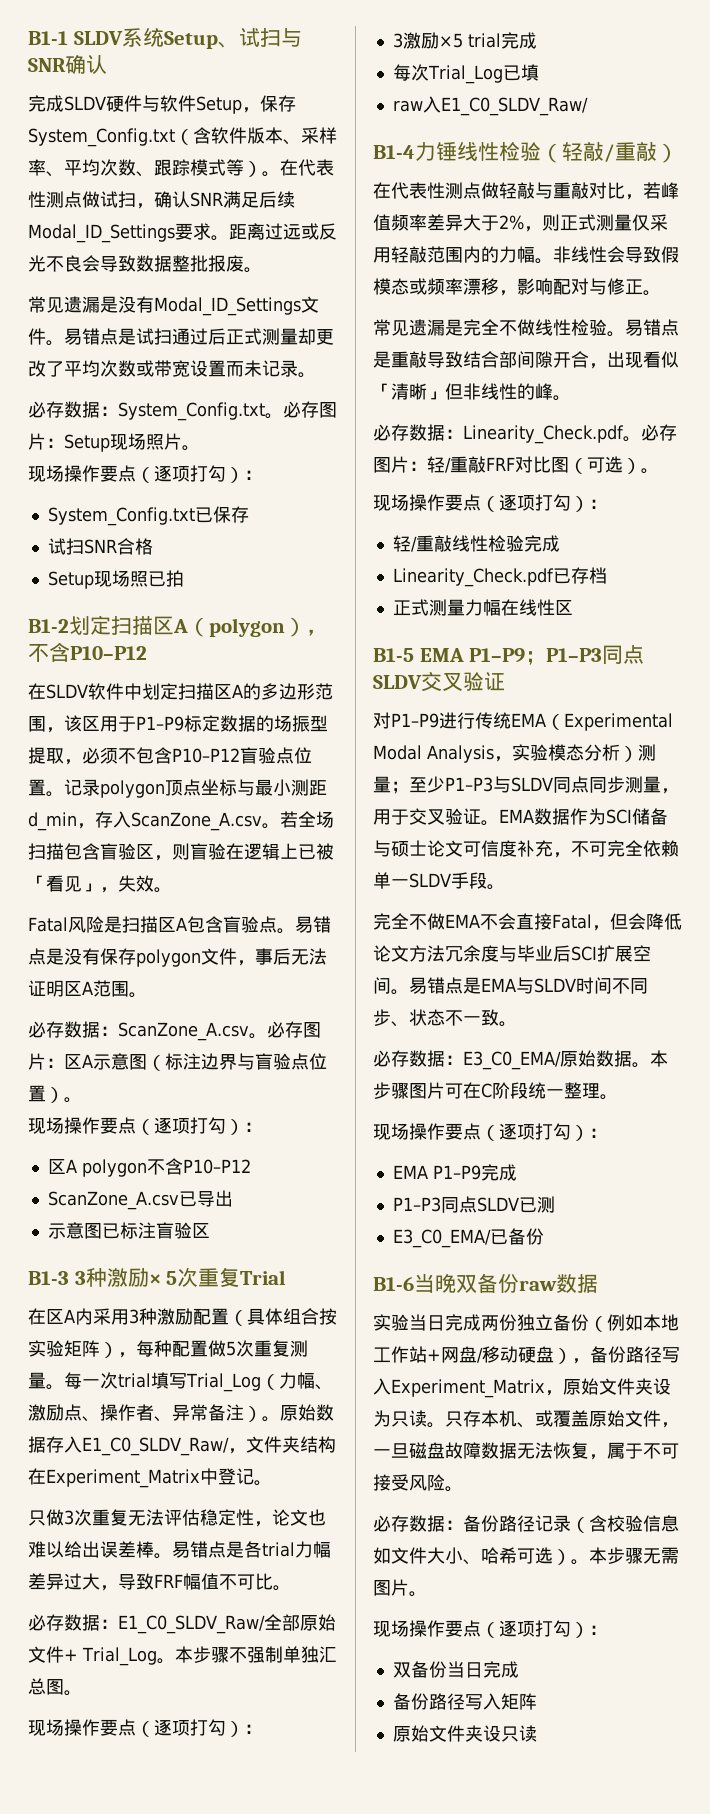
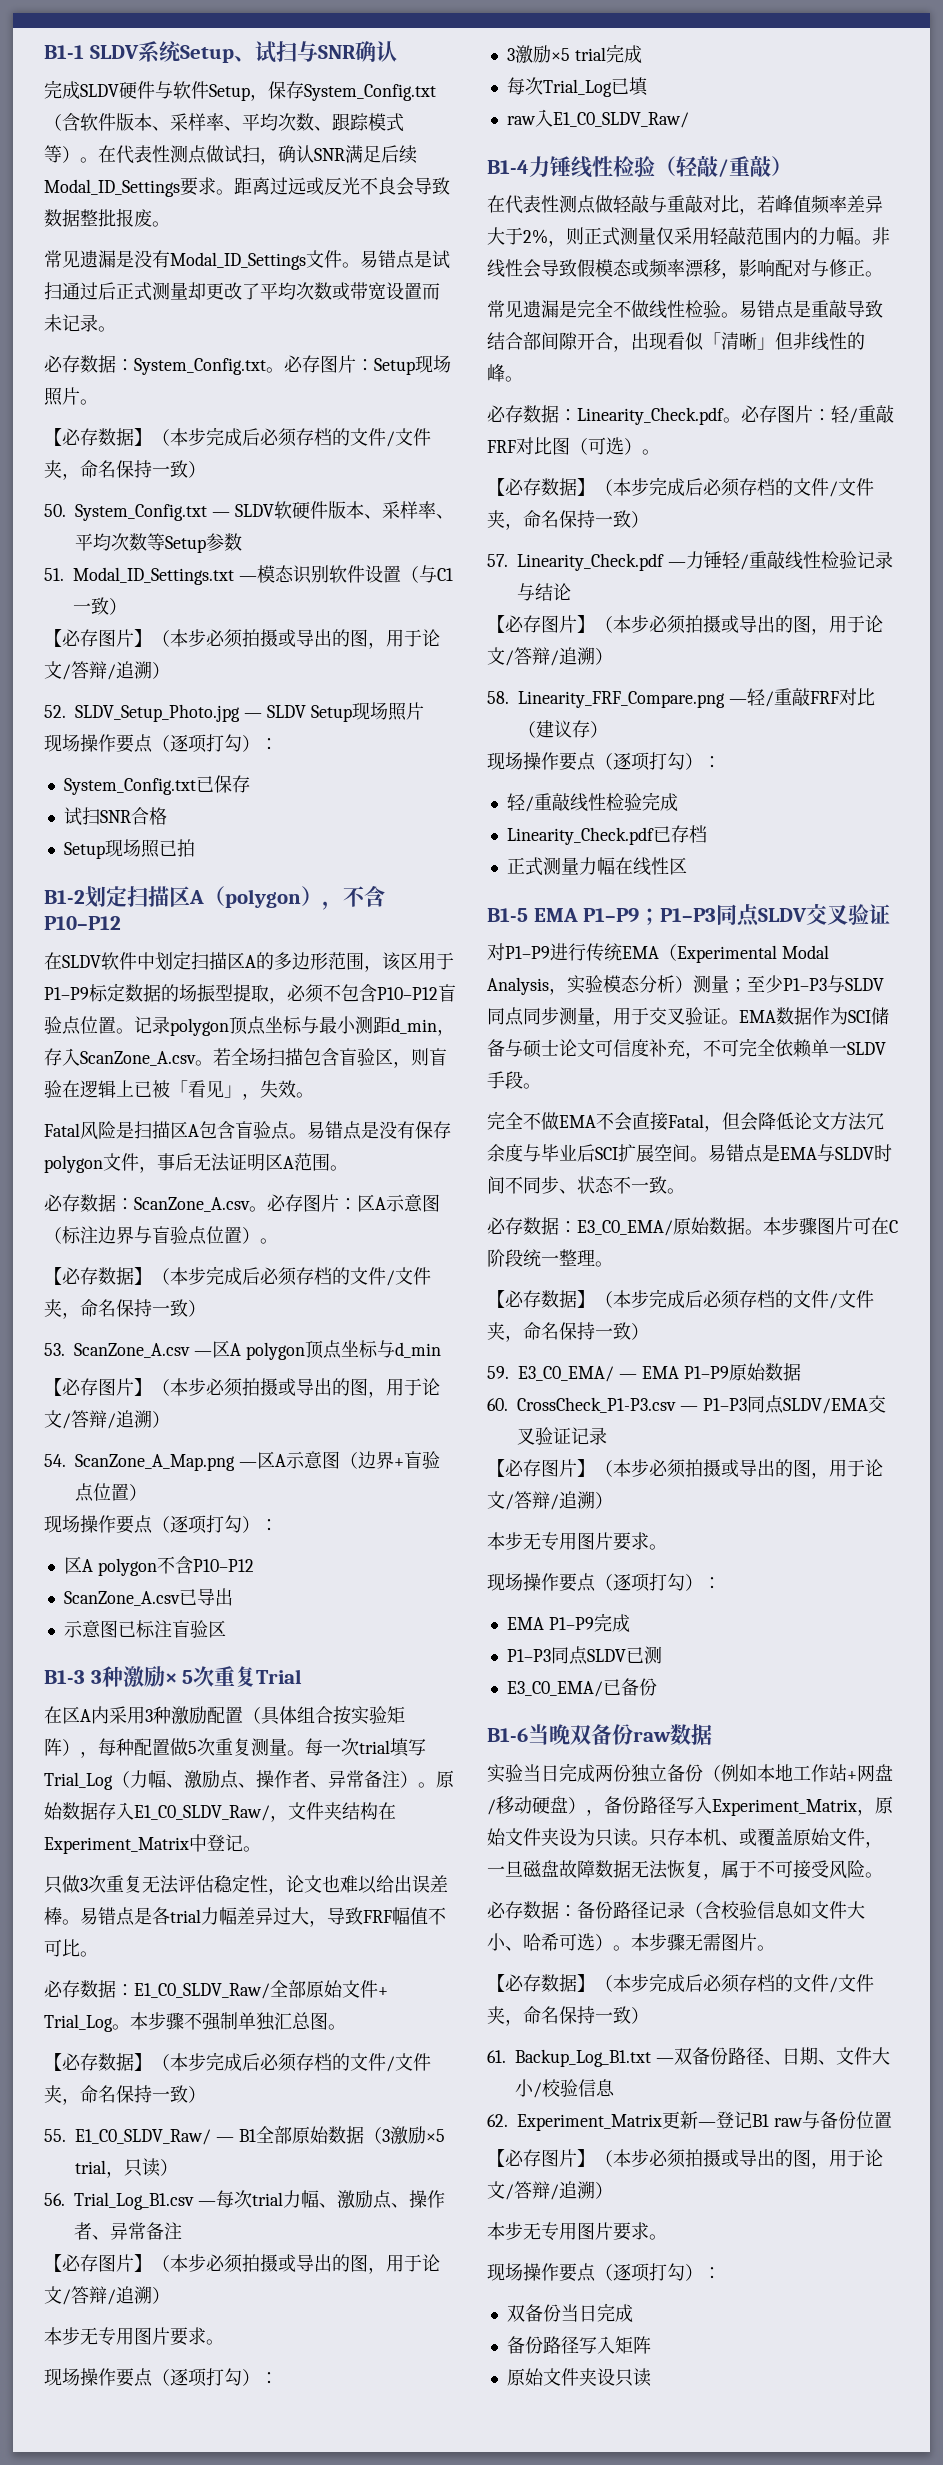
(200, 448) none -> [44,427,431,447] [44,460,206,480] [44,501,454,521] [75,533,242,553] [44,565,453,585] [73,597,127,615] [44,629,440,649] [44,661,170,680] [44,702,424,722] // 【必存数据】（本步完成后必须存档的文件/文件夹，命名保持一致） // 50. System_Config.txt — SLDV软硬件版本、采样率、平均次数等Setup参数 // 51. Modal_ID_Settings.txt —模态识别软件设置（与C1一致） // 【必存图片】（本步必须拍摄或导出的图，用于论文/答辩/追溯） // 52. SLDV_Setup_Photo.jpg — SLDV Setup现场照片
(82, 1100) none -> [44,1266,431,1286] [44,1299,206,1319] [44,1340,441,1360] [44,1378,440,1398] [44,1410,170,1429] [44,1451,440,1471] [75,1483,147,1502] // 【必存数据】（本步完成后必须存档的文件/文件夹，命名保持一致） // 53. ScanZone_A.csv —区A polygon顶点坐标与d_min // 【必存图片】（本步必须拍摄或导出的图，用于论文/答辩/追溯） // 54. ScanZone_A_Map.png —区A示意图（边界+盲验点位置）
(82, 1693) none -> [44,2052,431,2072] [44,2085,206,2105] [44,2126,445,2145] [75,2158,178,2178] [44,2190,445,2210] [74,2222,182,2240] [44,2254,440,2274] [44,2286,170,2305] [44,2327,224,2346] // 【必存数据】（本步完成后必须存档的文件/文件夹，命名保持一致） // 55. E1_C0_SLDV_Raw/ — B1全部原始数据（3激励×5 trial，只读） // 56. Trial_Log_B1.csv —每次trial力幅、激励点、操作者、异常备注 // 【必存图片】（本步必须拍摄或导出的图，用于论文/答辩/追溯） // 本步无专用图片要求。
(659, 471) none -> [487,477,874,497] [487,510,649,530] [487,551,893,571] [517,583,571,601] [487,615,883,635] [487,647,613,666] [487,688,875,708] [518,720,608,738] // 【必存数据】（本步完成后必须存档的文件/文件夹，命名保持一致） // 57. Linearity_Check.pdf —力锤轻/重敲线性检验记录与结论 // 【必存图片】（本步必须拍摄或导出的图，用于论文/答辩/追溯） // 58. Linearity_FRF_Compare.png —轻/重敲FRF对比（建议存）
(618, 1097) none -> [487,1289,874,1309] [487,1322,649,1342] [487,1363,801,1382] [487,1395,886,1414] [517,1427,607,1445] [487,1459,883,1479] [487,1491,613,1510] [487,1532,667,1551] // 【必存数据】（本步完成后必须存档的文件/文件夹，命名保持一致） // 59. E3_C0_EMA/ — EMA P1–P9原始数据 // 60. CrossCheck_P1-P3.csv — P1–P3同点SLDV/EMA交叉验证记录 // 【必存图片】（本步必须拍摄或导出的图，用于论文/答辩/追溯） // 本步无专用图片要求。
(427, 1594) none -> [487,1973,874,1993] [487,2006,649,2026] [487,2047,890,2067] [515,2079,615,2098] [487,2111,892,2131] [487,2149,883,2169] [487,2181,613,2200] [487,2222,667,2241] // 【必存数据】（本步完成后必须存档的文件/文件夹，命名保持一致） // 61. Backup_Log_B1.txt —双备份路径、日期、文件大小/校验信息 // 62. Experiment_Matrix更新—登记B1 raw与备份位置 // 【必存图片】（本步必须拍摄或导出的图，用于论文/答辩/追溯） // 本步无专用图片要求。

